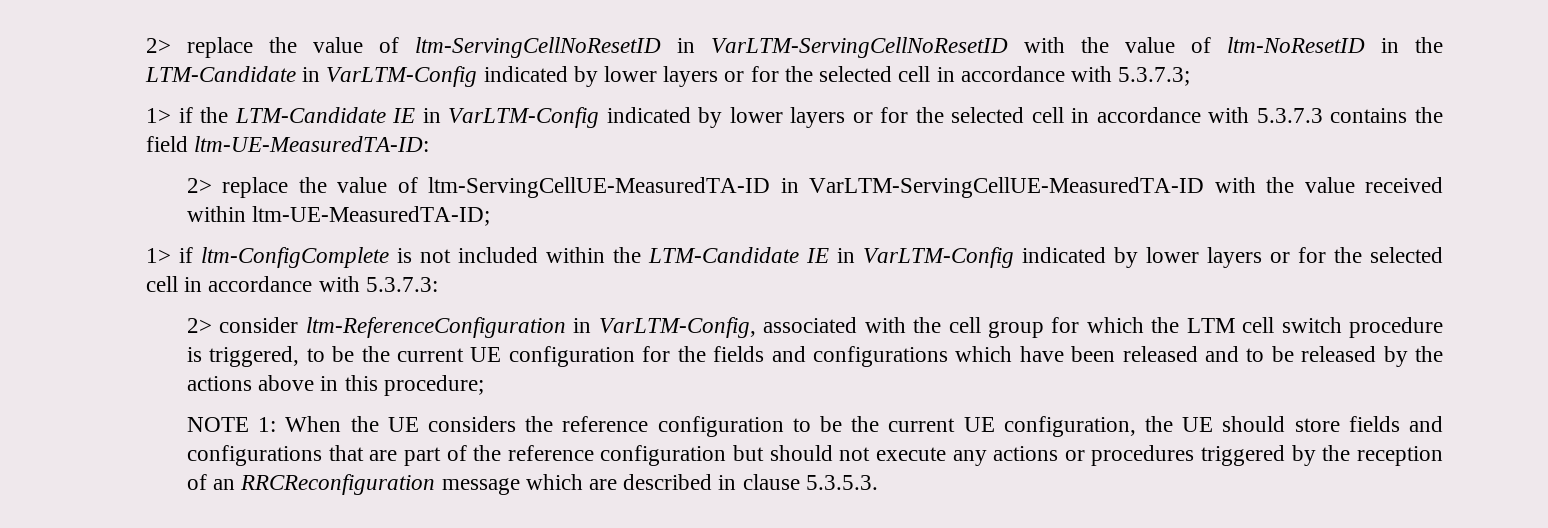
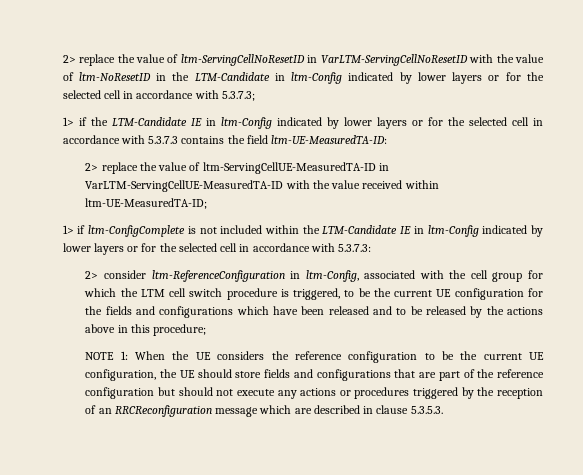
[326,66,478,87] VarLTM-Config -> [291,72,343,84] ltm-Config
[448,107,600,128] VarLTM-Config -> [220,117,272,129] ltm-Config
[862,247,1014,268] VarLTM-Config -> [427,225,479,237] ltm-Config
[598,317,756,338] VarLTM-Config, -> [305,270,359,282] ltm-Config,

